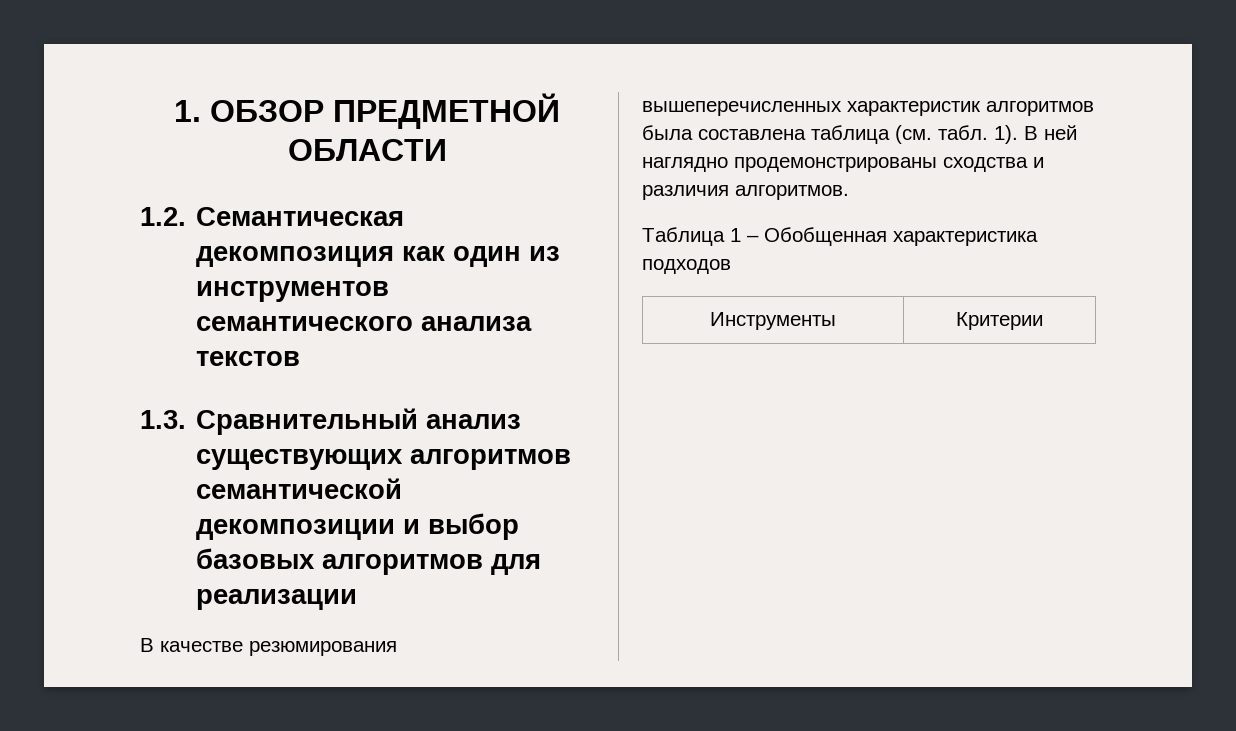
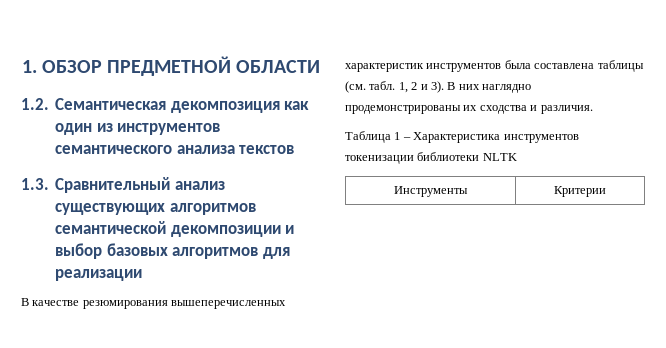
[986,101,1094,116] алгоритмов -> [426,63,502,72] инструментов
[811,125,890,144] таблица -> [597,60,644,72] таблицы
[994,125,1077,144] 1). В ней -> [398,81,480,93] 1, 2 и 3). В них
(937, 164) none -> [463,105,478,111] их
[642,185,849,200] различия алгоритмов. -> [540,105,593,114] различия.
[764,227,1038,246] [642,259,731,274] Обобщенная характеристика подходов -> [413,132,579,143] [345,152,517,164] Характеристика инструментов токенизации библиотеки NLTK

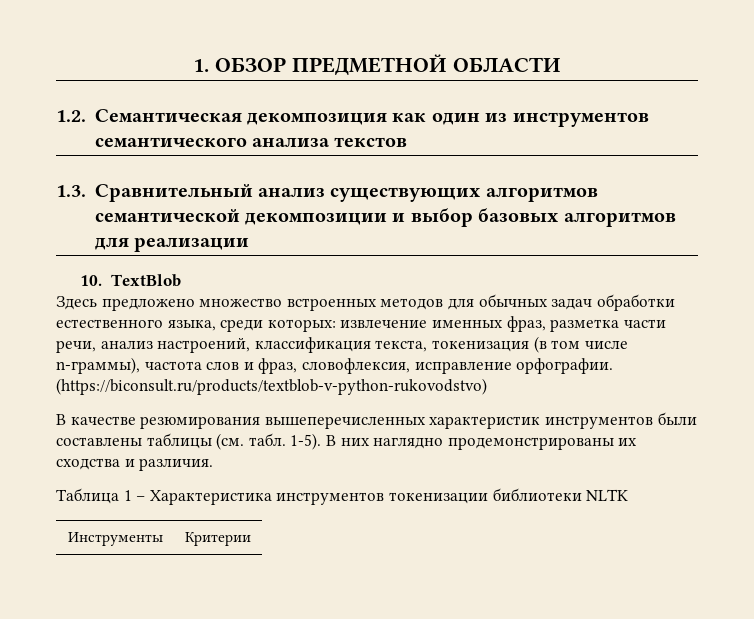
(143, 275) none -> [80,274,181,287] [56,294,675,311] [56,316,666,332] [56,336,628,353] [56,357,614,374] [56,378,487,395] // 10. TextBlob // Здесь предложено множество встроенных методов для обычных задач обработки естественного языка, среди которых: извлечение именных фраз, разметка части речи, анализ настроений, классификация текста, токенизация (в том числе n-граммы), частота слов и фраз, словофлексия, исправление орфографии. (https://biconsult.ru/products/textblob-v-python-rukovodstvo)
[504,60,595,69] была составлена -> [657,412,697,425] [56,437,142,446] были составлены
[398,81,444,93] 1, 2 и 3). -> [290,433,322,450] 1-5).

